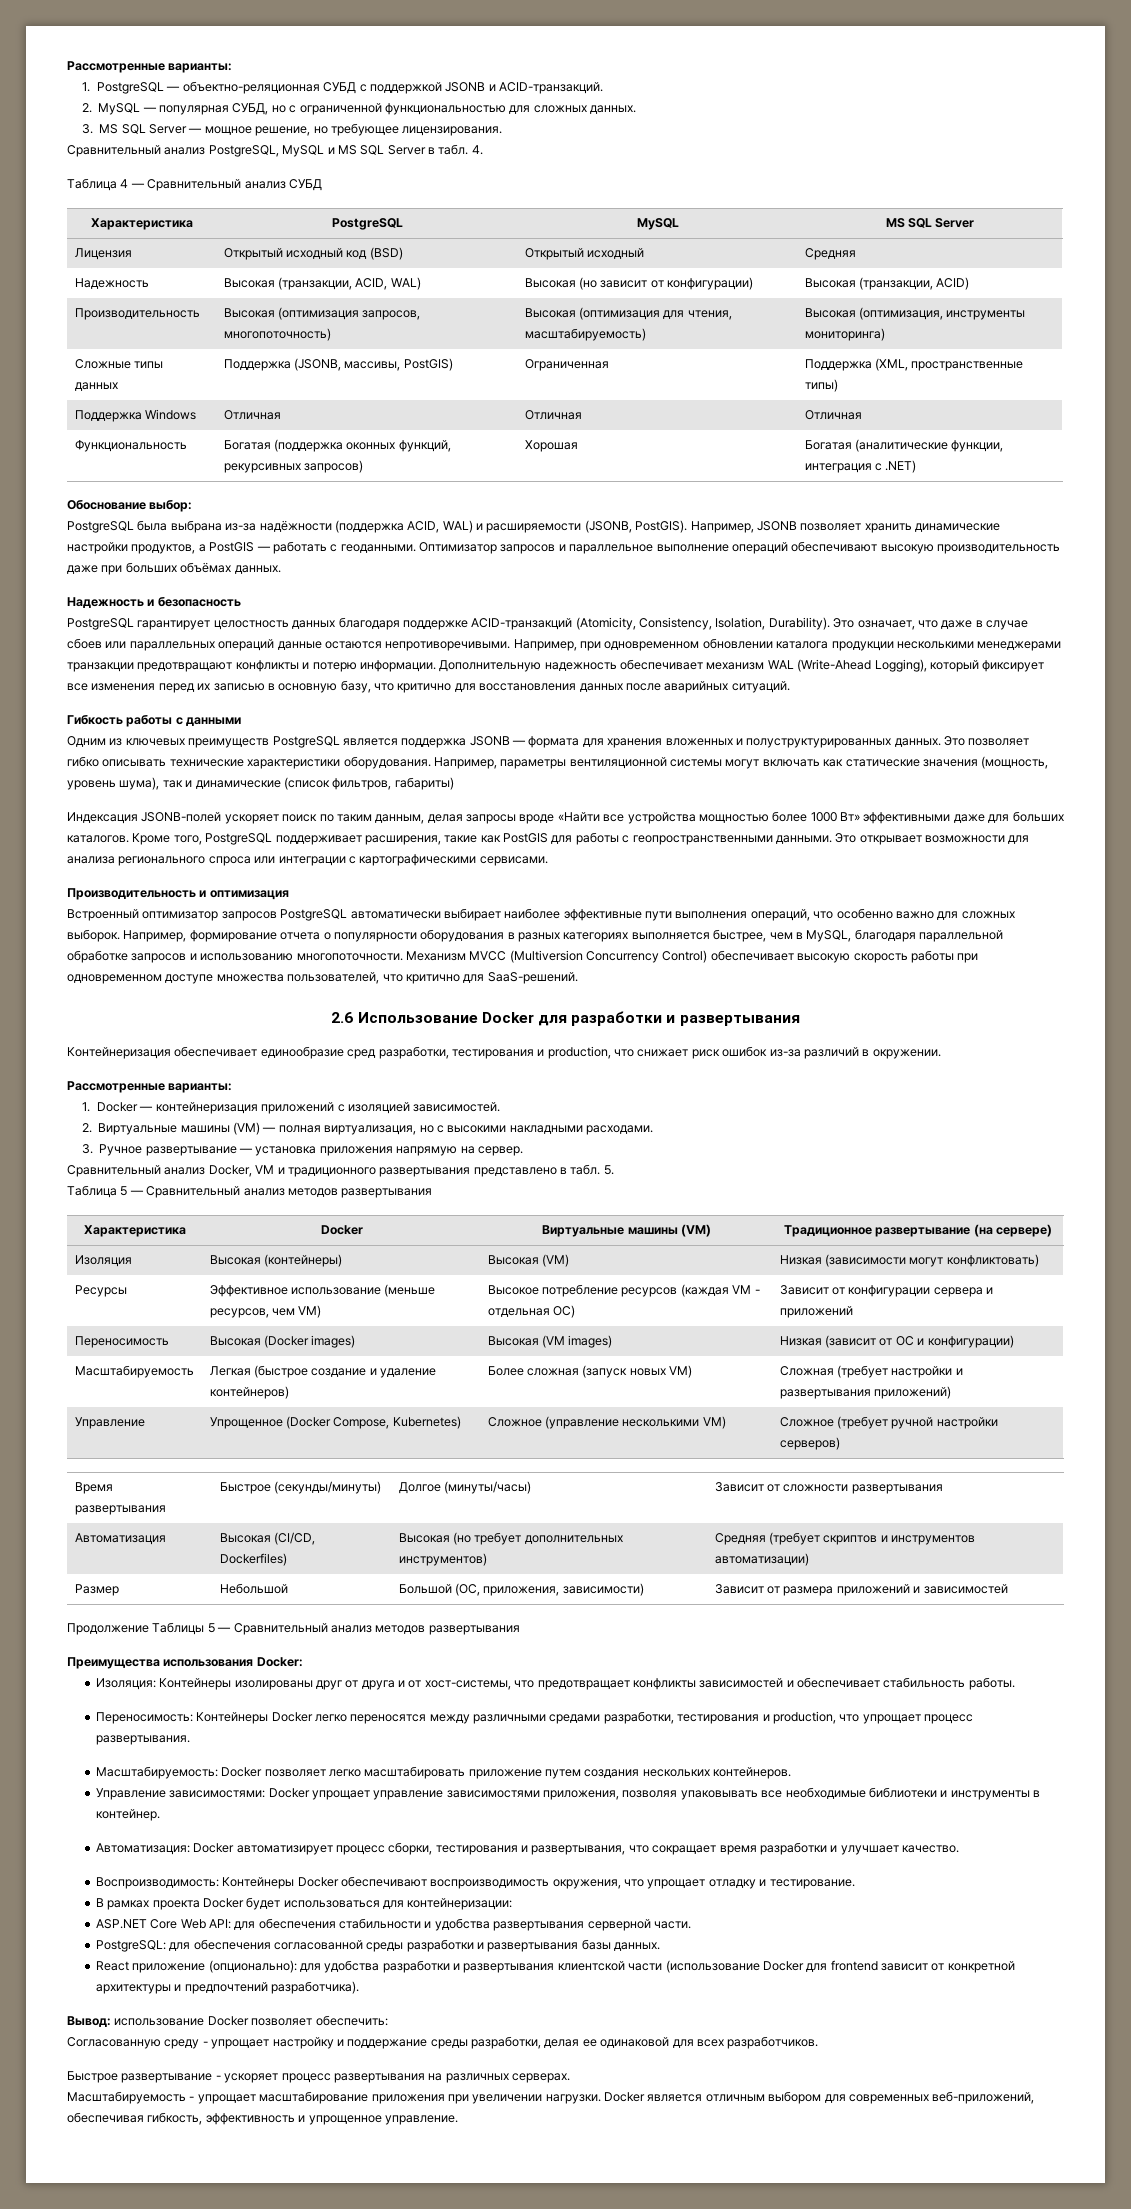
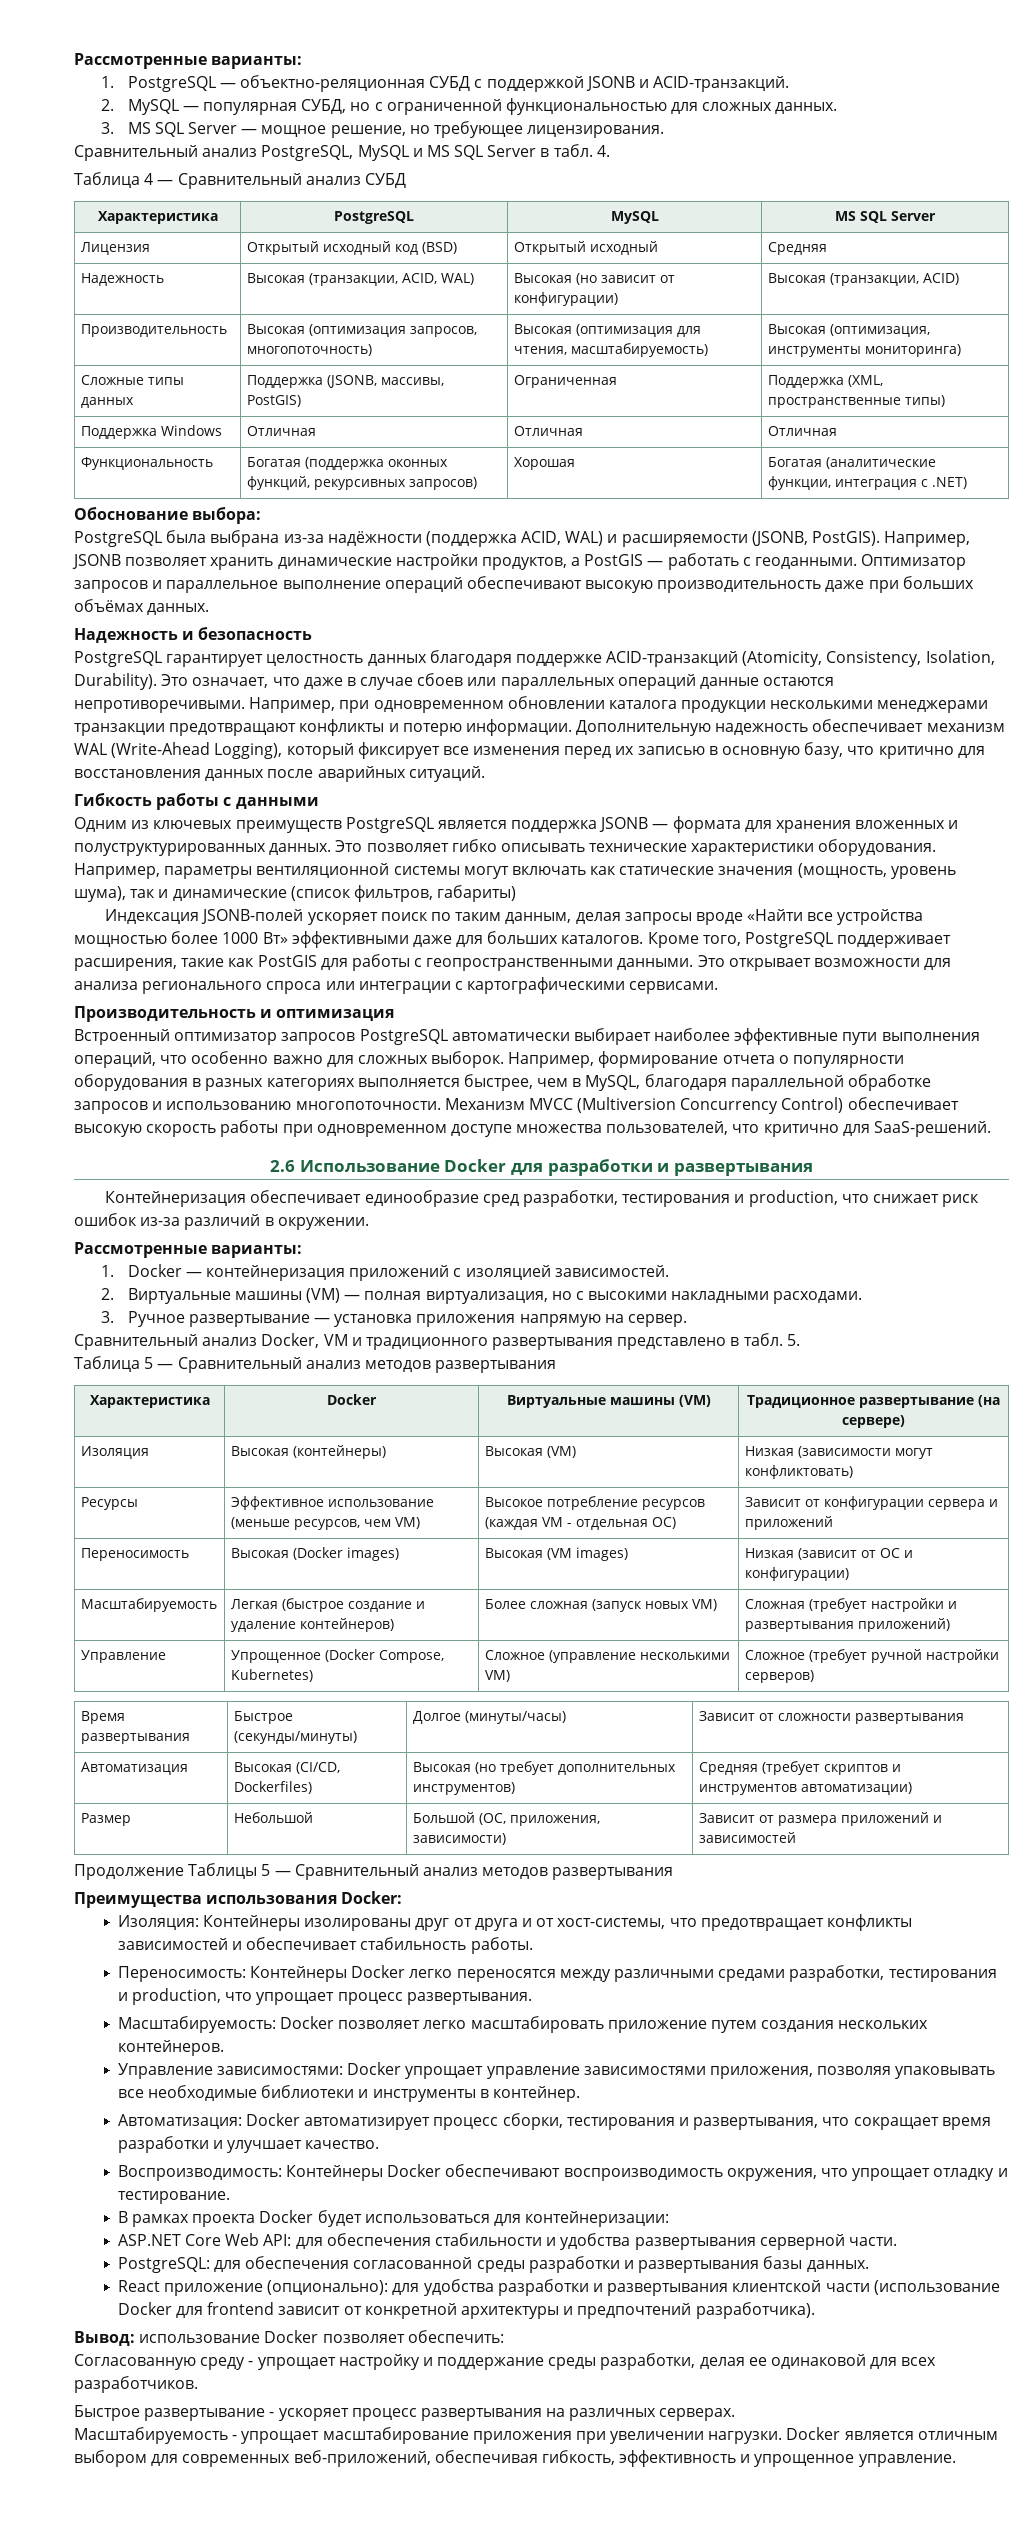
[149,499,193,512] выбор: -> [192,507,262,524] выбора:

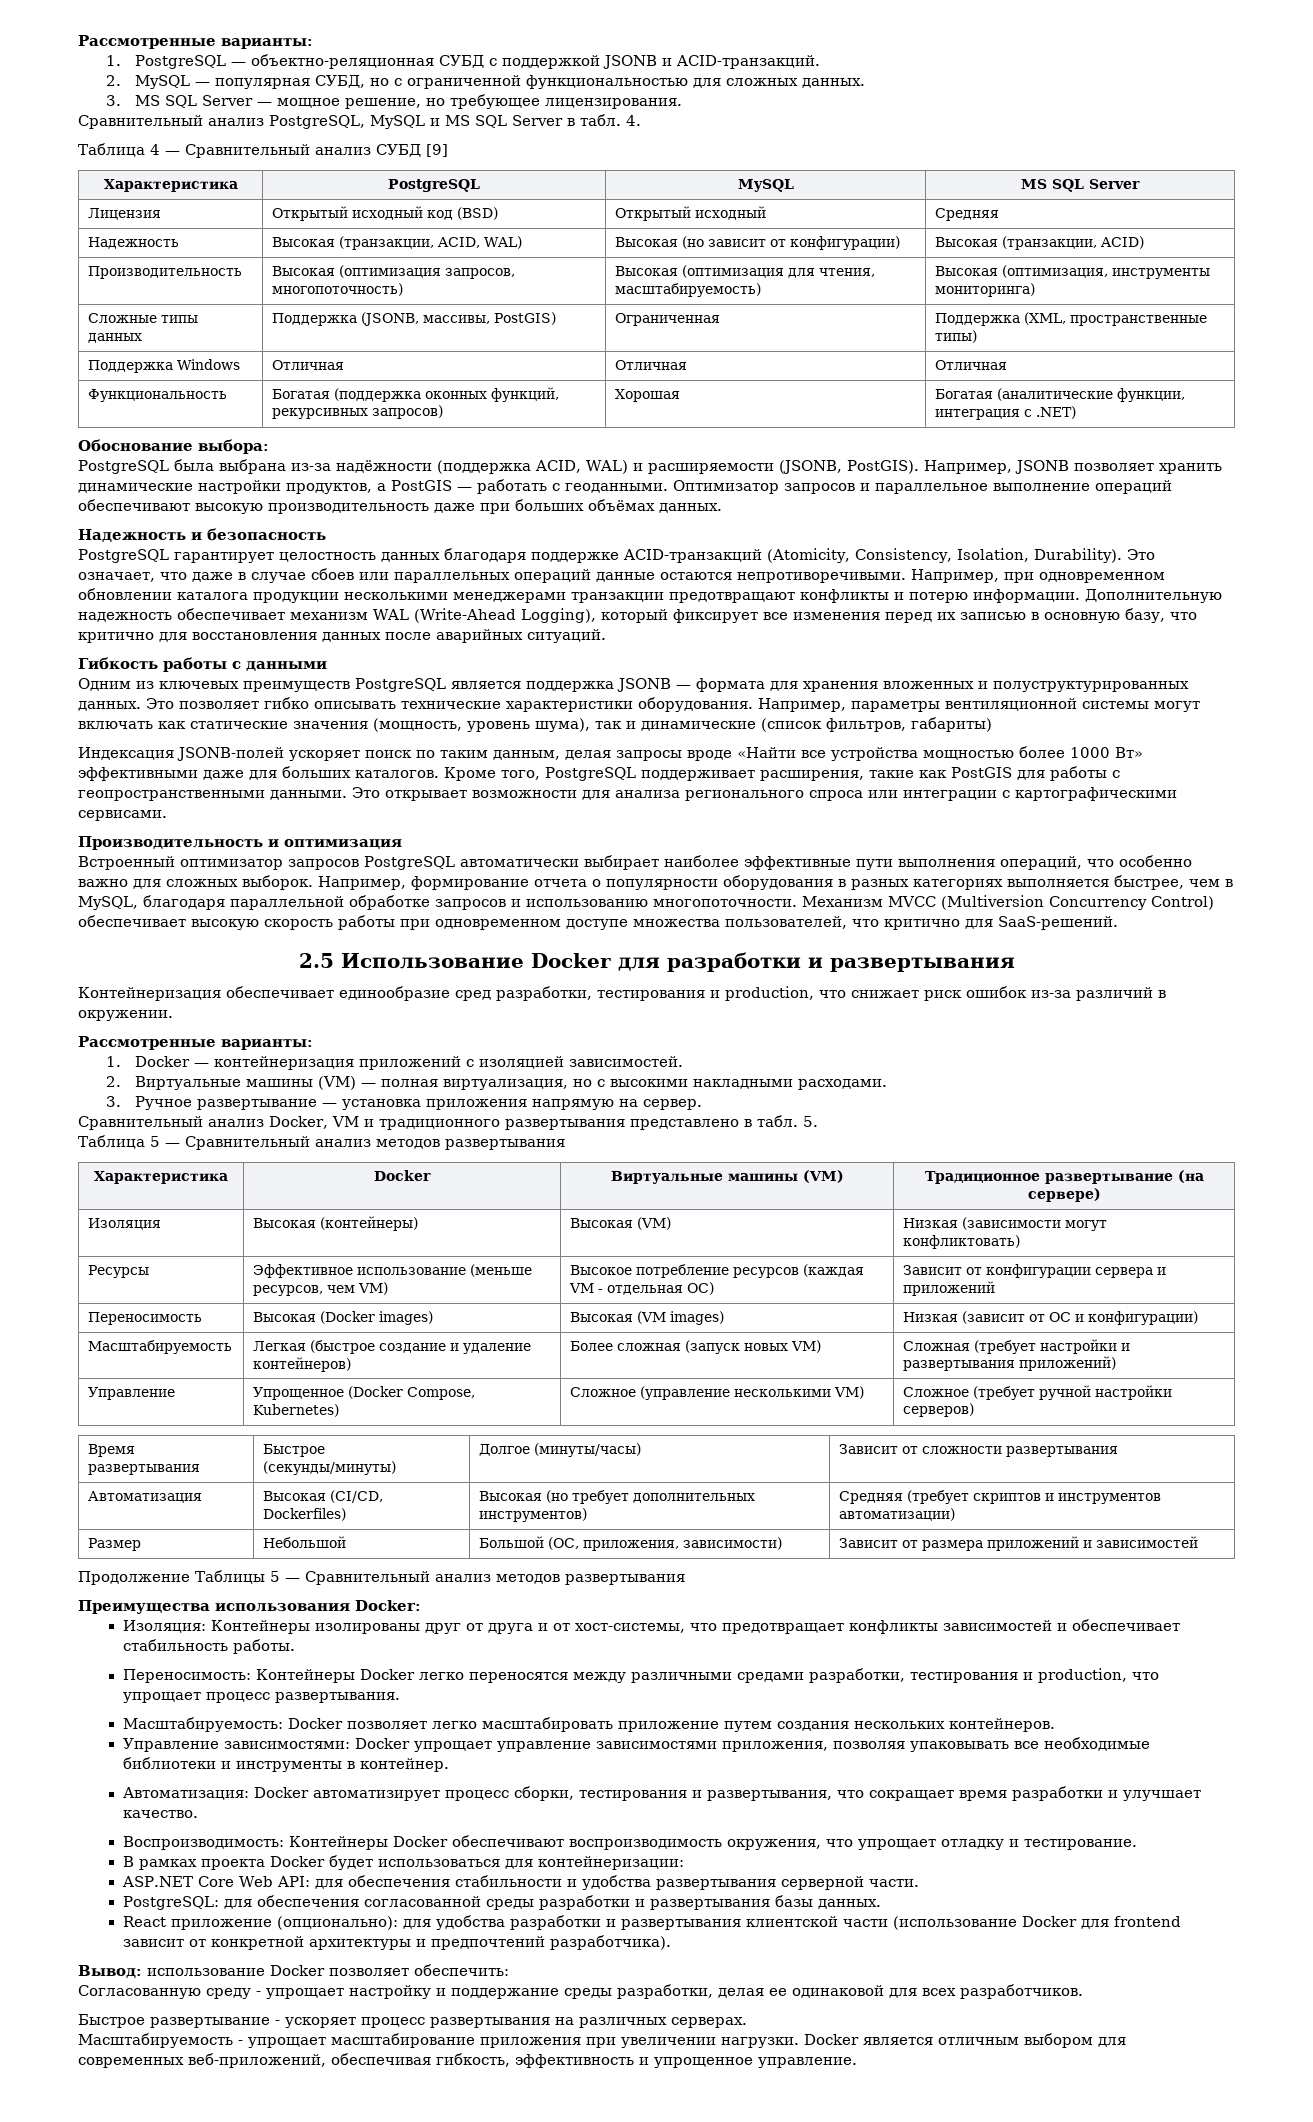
(406, 180) none -> [426,144,448,157] [9]
[270,1160,296,1172] 2.6 -> [298,953,334,968] 2.5

